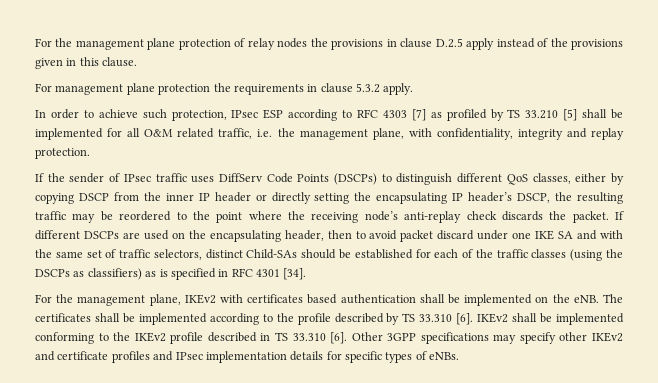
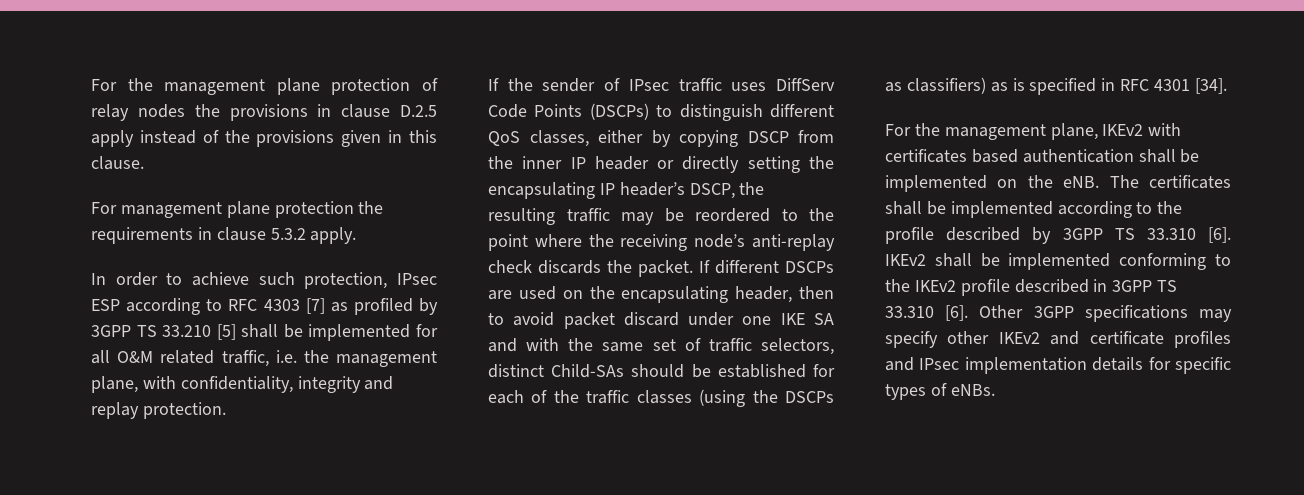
(504, 115) none -> [91,325,131,337] 3GPP
(400, 319) none -> [1062,228,1103,240] 3GPP
(271, 337) none -> [1112,280,1153,292] 3GPP

